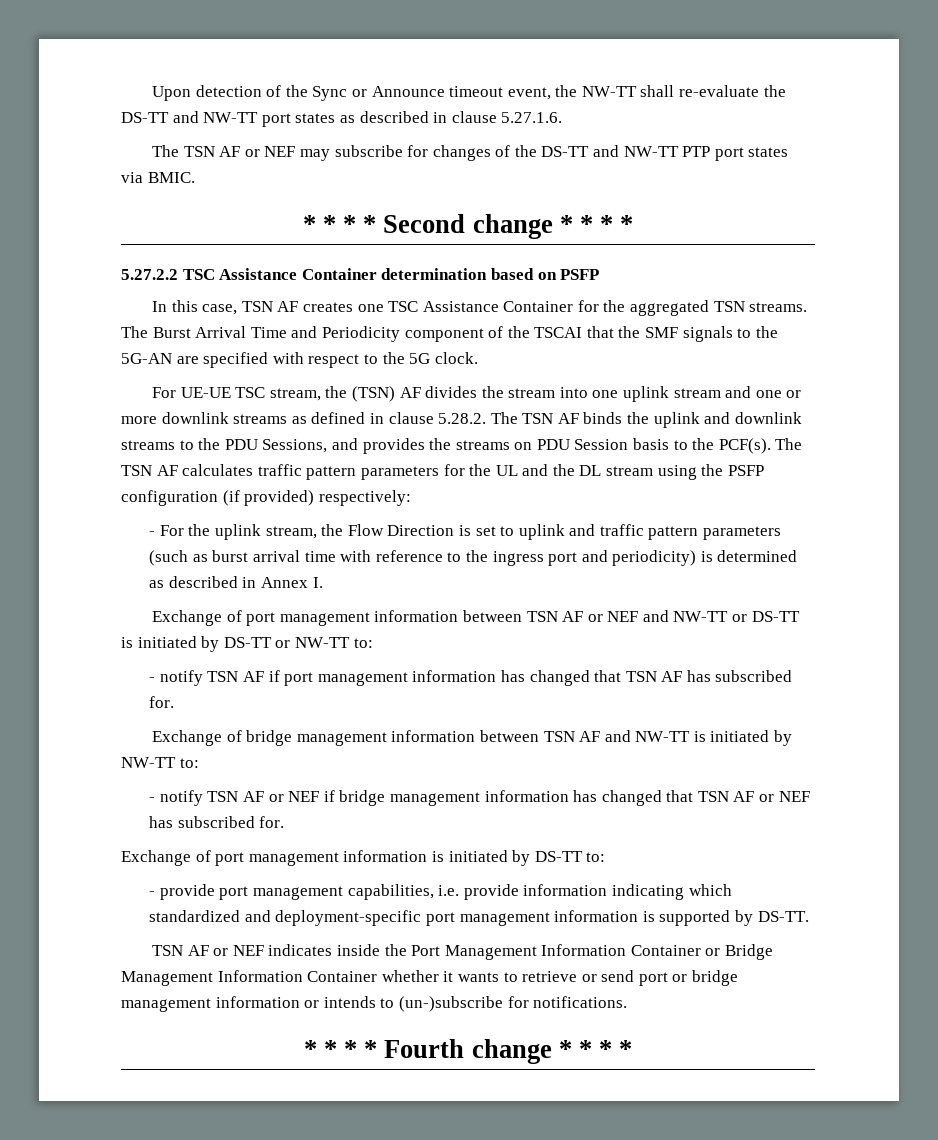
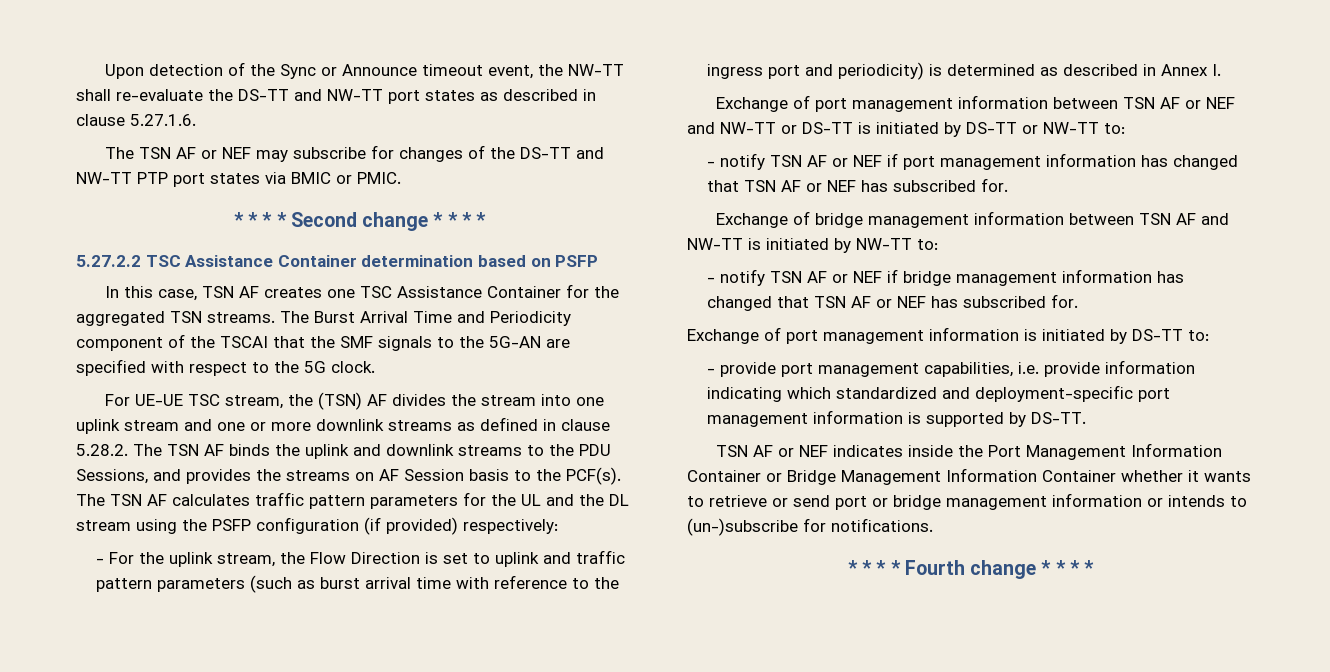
[147,172,195,183] BMIC. -> [291,172,401,184] BMIC or PMIC.
[536,439,570,450] PDU -> [379,469,399,481] AF
(264, 676) none -> [832,155,883,167] or NEF
(683, 676) none -> [806,180,857,192] or NEF

